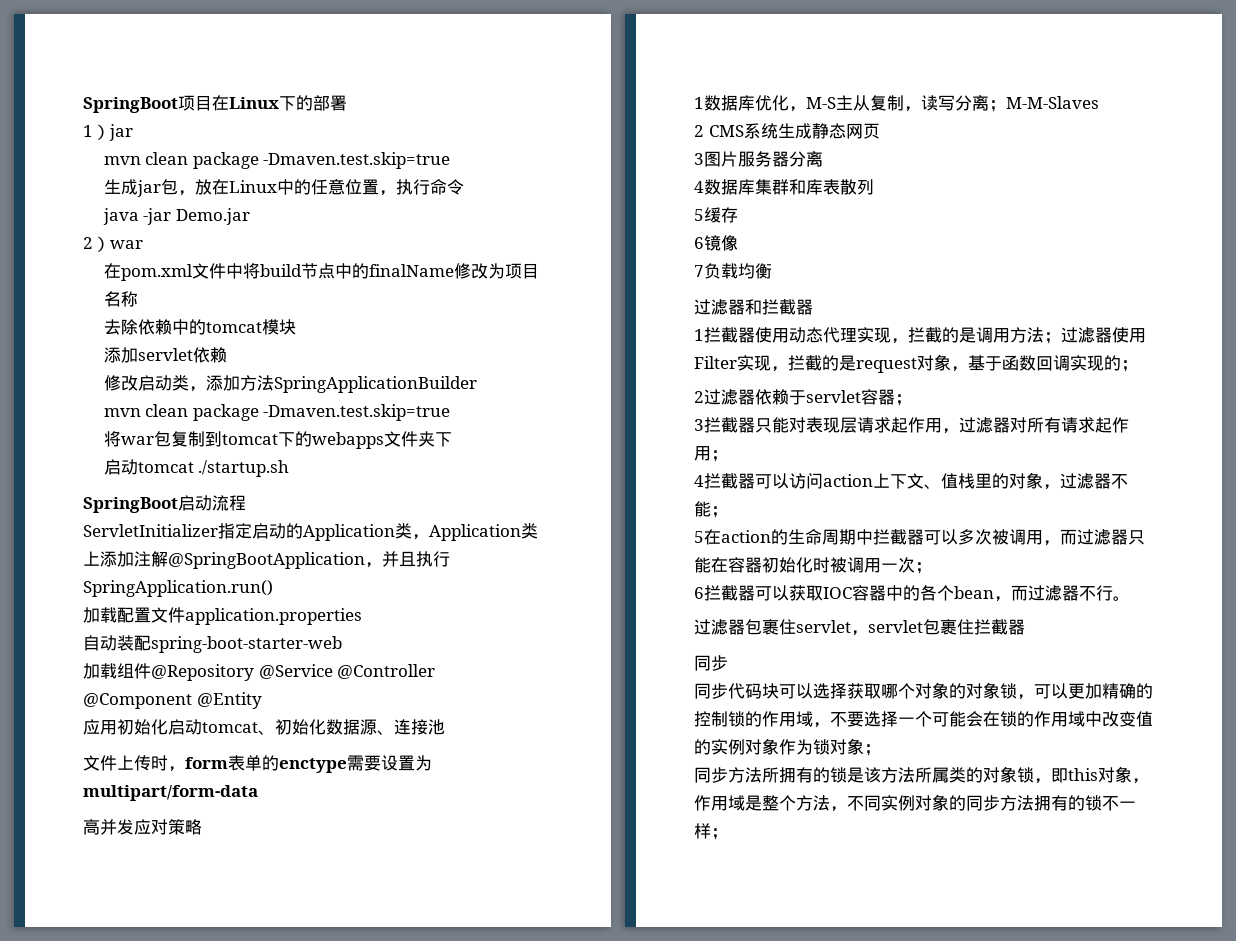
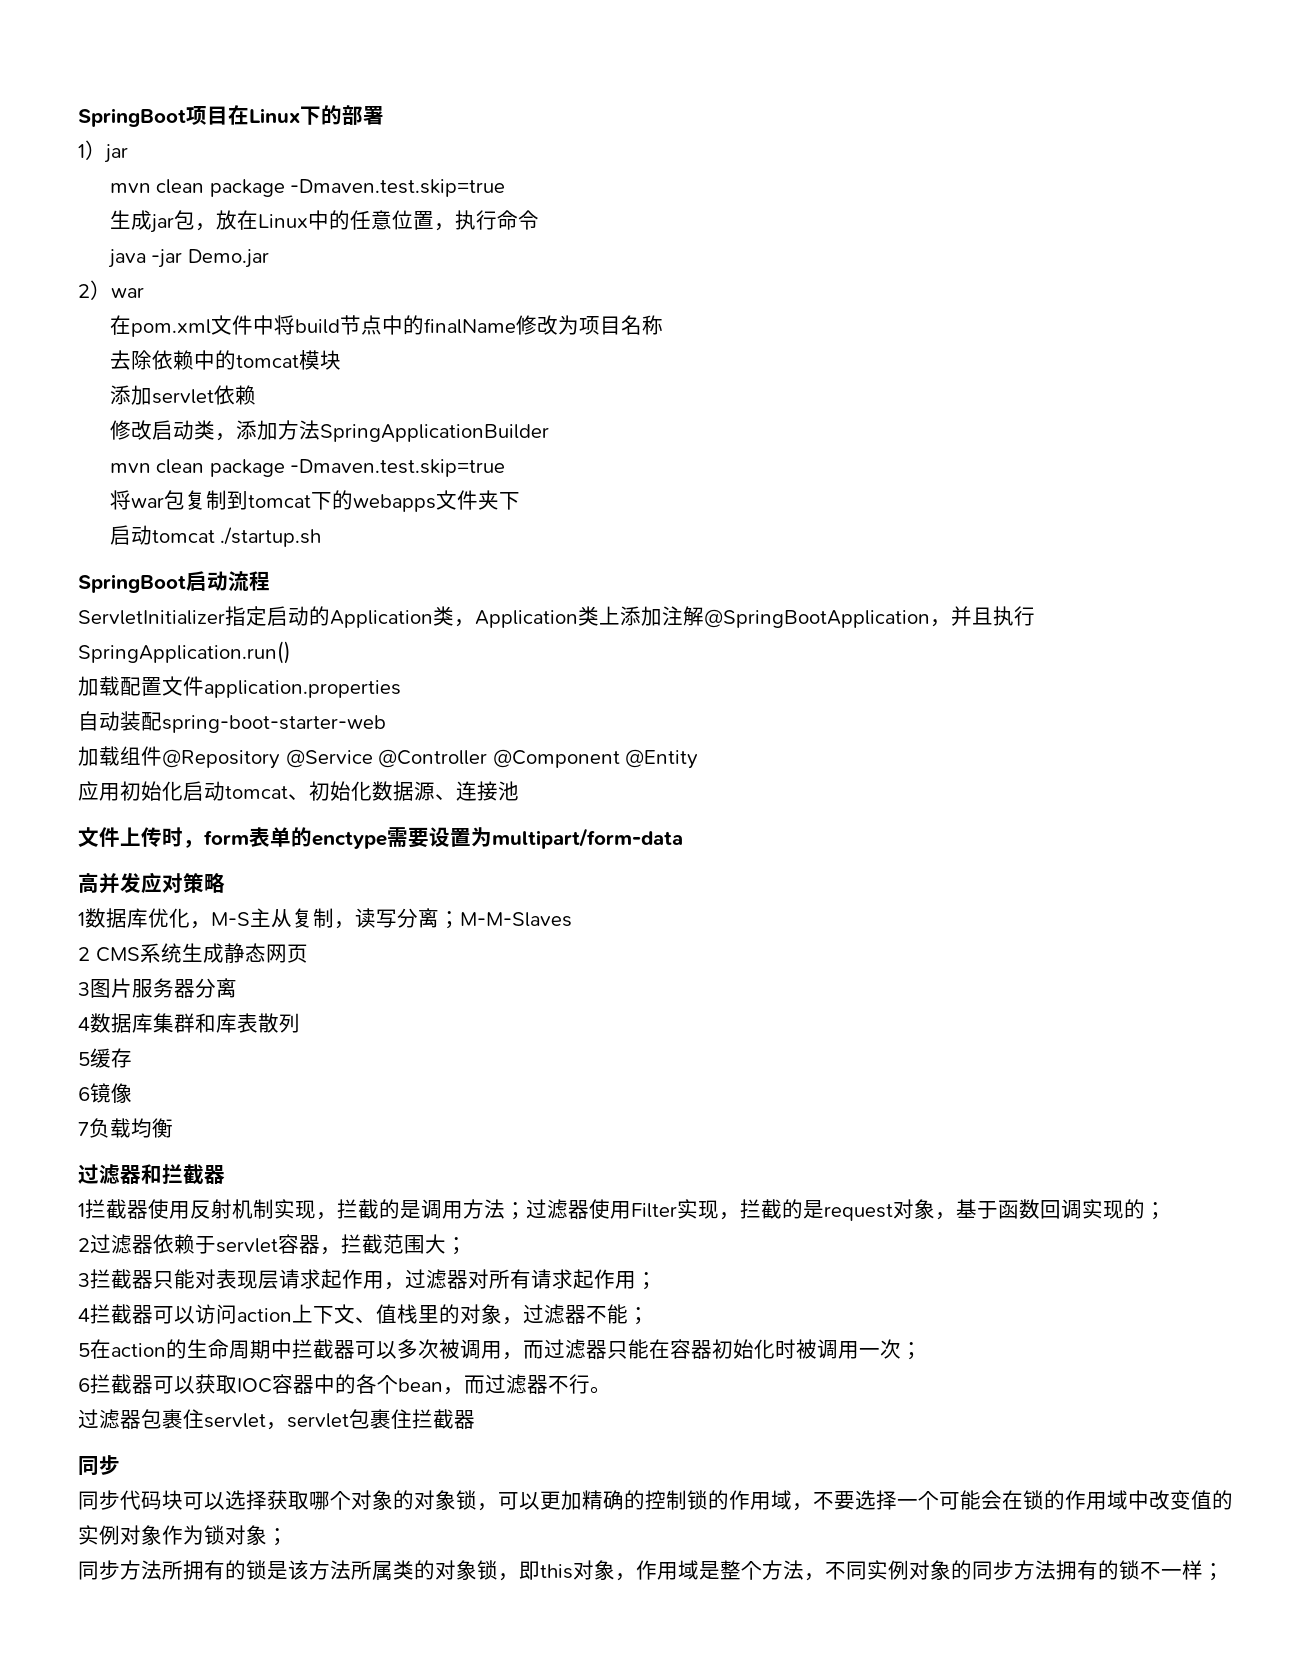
[789,327,857,343] 动态代理 -> [190,1199,274,1219] 反射机制
(895, 397) none -> [320,1234,446,1255] ，拦截范围大

